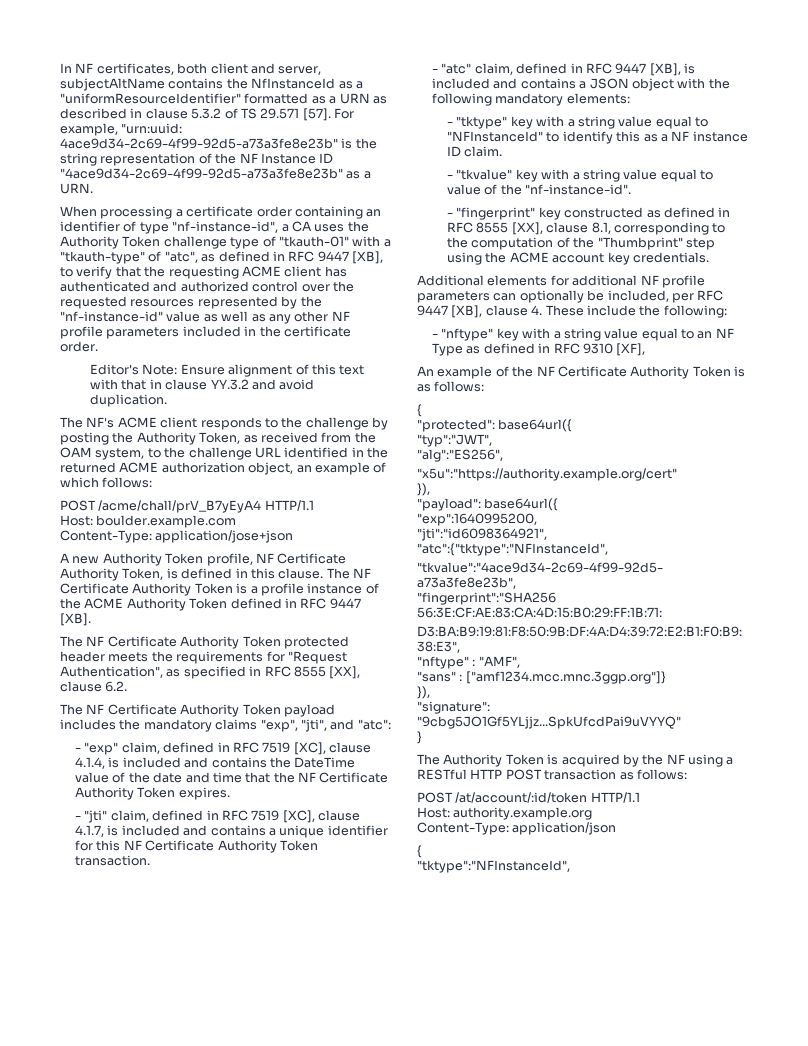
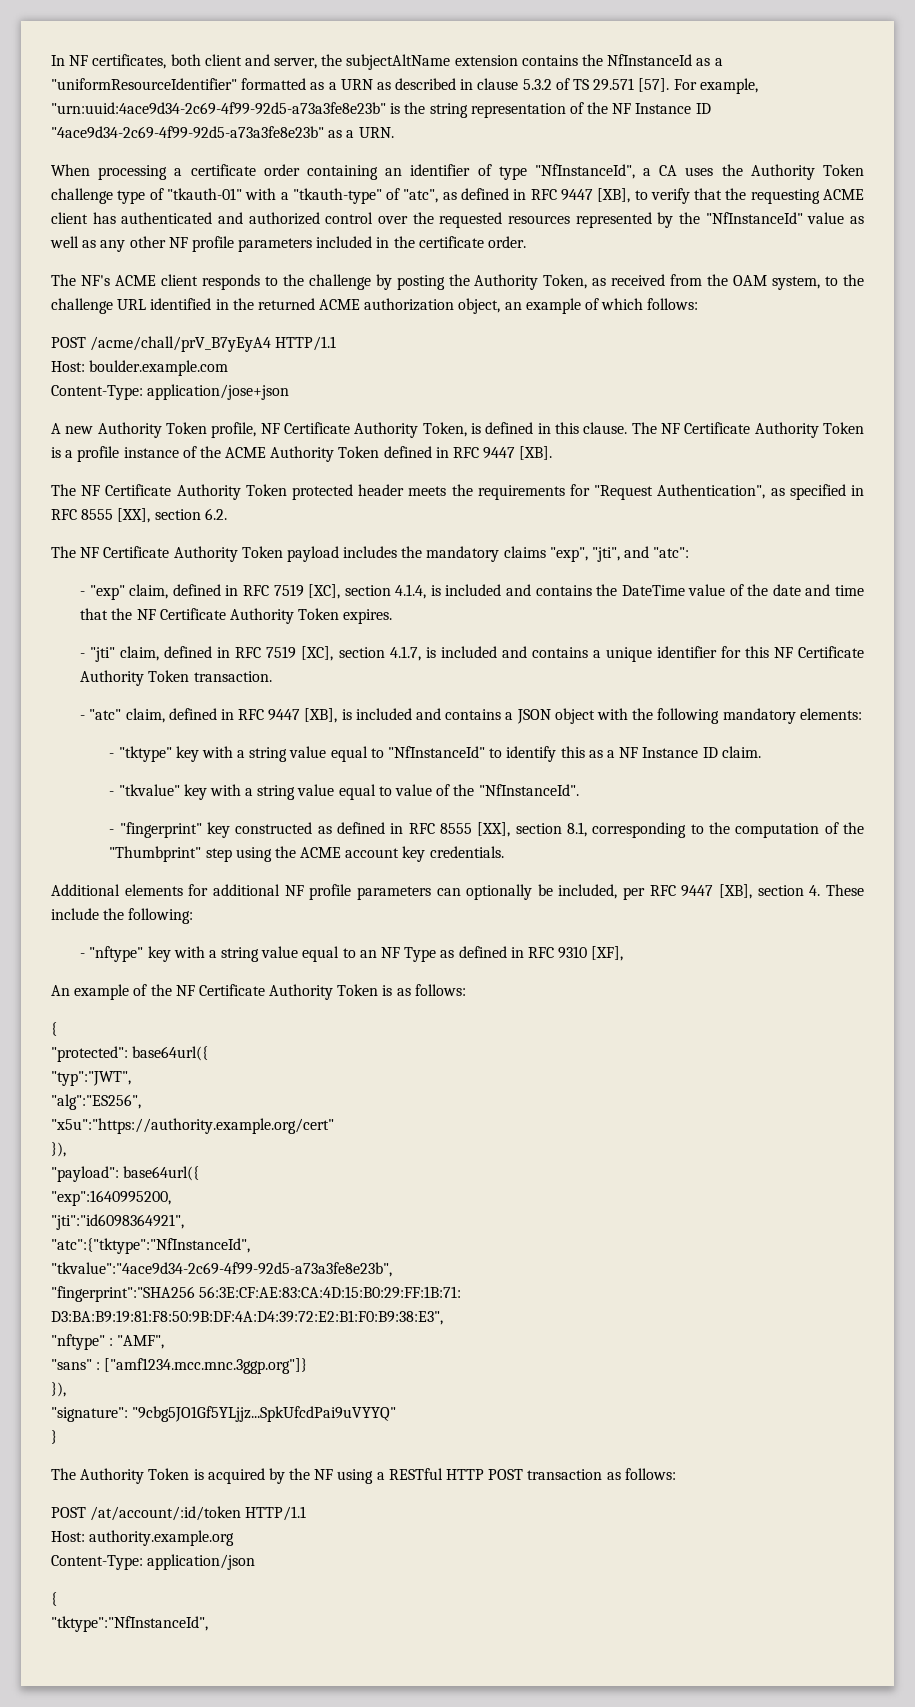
[60,78,165,91] subjectAltName -> [321,54,518,70] the subjectAltName extension
[121,123,183,134] [60,138,338,149] "urn:uuid: 4ace9d34-2c69-4f99-92d5-a73a3fe8e23b" -> [51,102,386,115] "urn:uuid:4ace9d34-2c69-4f99-92d5-a73a3fe8e23b"
[172,221,279,233] "nf-instance-id", -> [534,164,635,179] "NfInstanceId",
[60,311,163,322] "nf-instance-id" -> [705,212,803,224] "NfInstanceId"
[90,364,365,377] [90,379,315,390] [90,394,168,407] // Editor's Note: Ensure alignment of this text with that in clause YY.3.2 and avoid duplication. -> (527, 242) none
[60,681,102,692] clause -> [154,509,201,520] section
[329,742,372,753] clause -> [344,585,391,596] section
[318,810,361,821] clause -> [338,647,385,658] section
[447,131,544,142] "NFInstanceId" -> [388,746,486,758] "NfInstanceId"
[692,131,748,142] instance -> [642,747,699,758] Instance
[525,184,632,195] "nf-instance-id". -> [478,784,579,796] "NfInstanceId".
[546,222,589,233] clause -> [515,823,562,834] section
[485,305,528,316] clause -> [757,885,804,896] section
[417,543,608,556] "atc":{"tktype":"NFInstanceId", -> [51,1238,250,1254] "atc":{"tktype":"NfInstanceId",
[417,860,570,873] "tktype":"NFInstanceId", -> [51,1616,208,1632] "tktype":"NfInstanceId",

